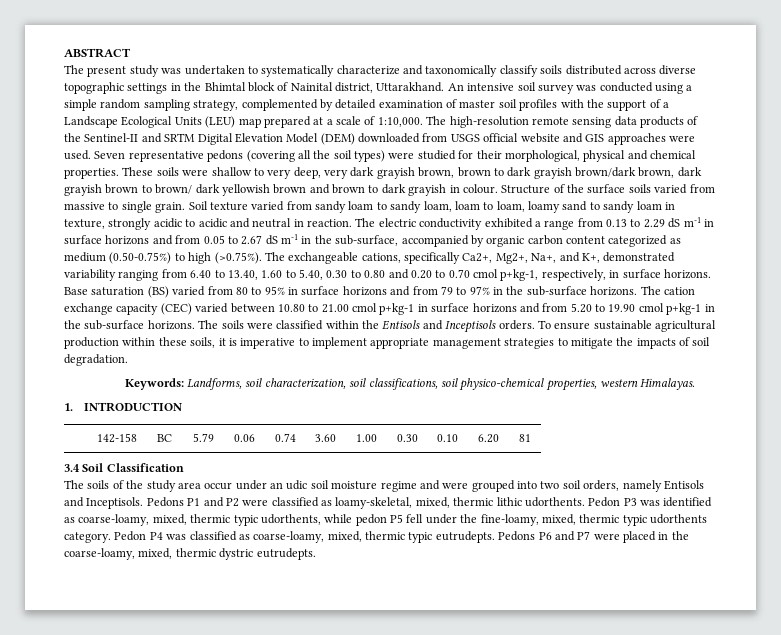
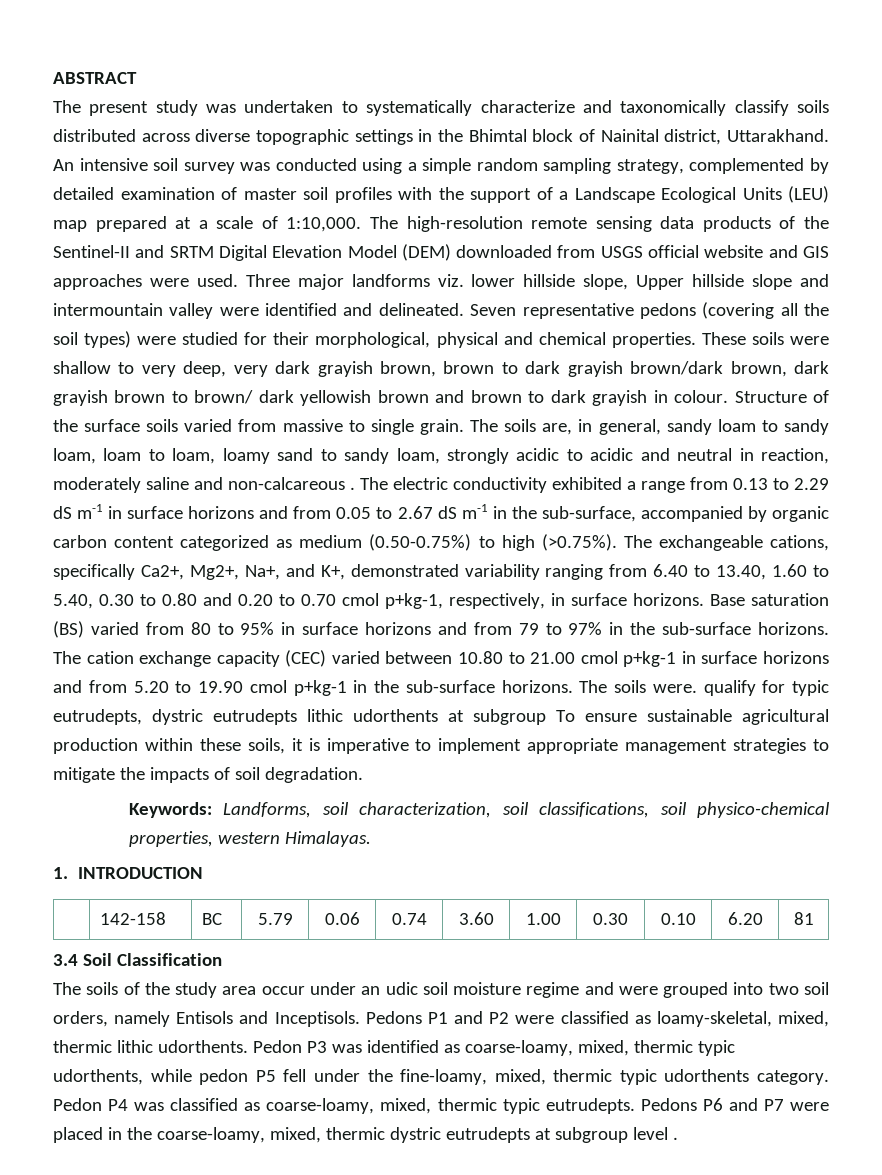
(91, 155) none -> [245,274,829,290] [53,303,464,319] Three major landforms viz. lower hillside slope, Upper hillside slope and intermountain valley were identified and delineated.
[188,201,312,211] Soil texture varied from -> [470,419,661,435] The soils are, in general,
[636,201,675,210] [64,219,105,229] loam in texture, -> [396,448,440,464] loam,
[307,219,352,227] reaction. -> [761,448,829,464] [53,477,355,493] reaction, moderately saline and non-calcareous .
[246,320,535,333] were classified within the Entisols and Inceptisols orders. -> [652,680,829,696] [53,709,546,725] were. qualify for typic eutrudepts, dystric eutrudepts lithic udorthents at subgroup
[256,548,316,560] eutrudepts. -> [445,1127,678,1143] eutrudepts at subgroup level .

